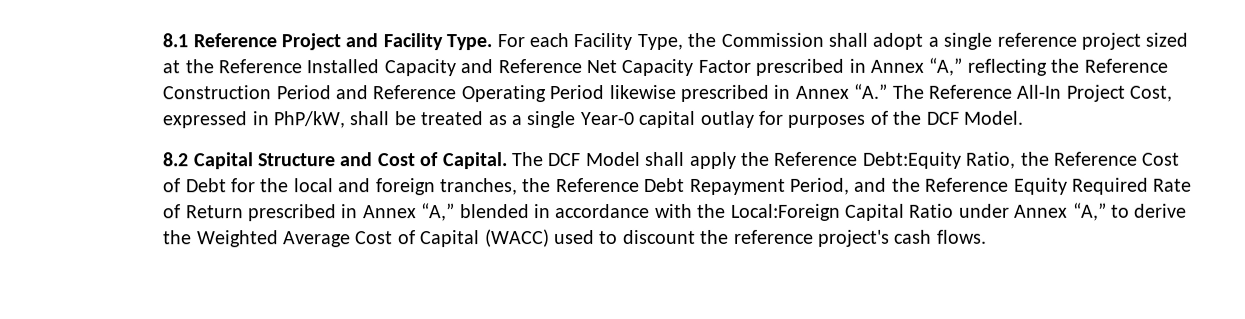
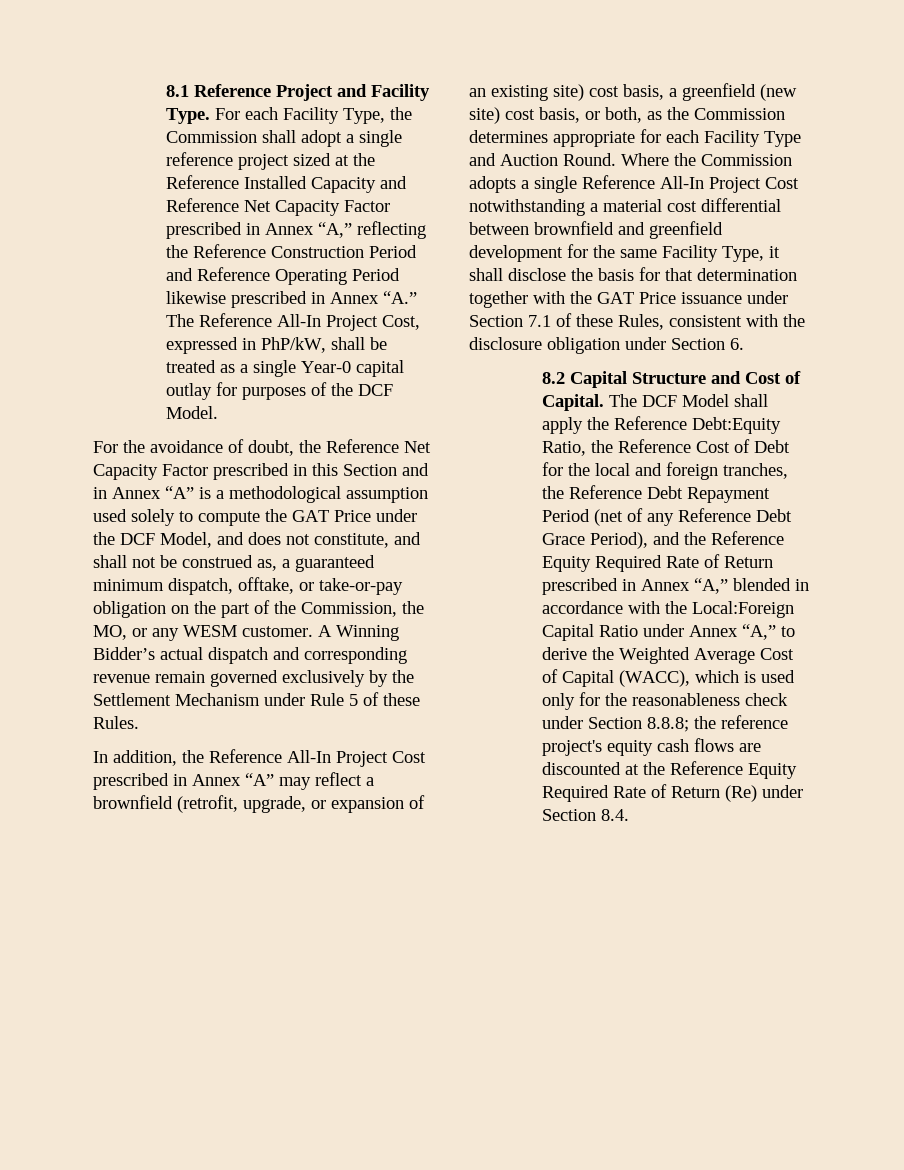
(1024, 117) none -> [93,439,431,456] [93,463,429,480] [93,486,428,503] [93,509,417,526] [93,532,421,548] [93,555,375,572] [93,577,403,595] [93,600,424,618] [93,625,399,641] [93,647,407,664] [93,670,414,687] [93,692,420,706] [93,716,139,729] [93,749,426,767] [93,772,374,790] [93,795,425,813] [469,83,797,101] [469,107,785,124] [469,129,801,147] [469,153,792,166] [469,175,799,193] [469,198,781,216] [469,221,723,239] [469,244,780,262] [469,267,797,281] [469,291,788,308] [469,313,805,330] [469,337,744,354] // For the avoidance of doubt, the Reference Net Capacity Factor prescribed in this Section and in Annex “A” is a methodological assumption used solely to compute the GAT Price under the DCF Model, and does not constitute, and shall not be construed as, a guaranteed minimum dispatch, offtake, or take-or-pay obligation on the part of the Commission, the MO, or any WESM customer. A Winning Bidder’s actual dispatch and corresponding revenue remain governed exclusively by the Settlement Mechanism under Rule 5 of these Rules. // In addition, the Reference All-In Project Cost prescribed in Annex “A” may reflect a brownfield (retrofit, upgrade, or expansion of an existing site) cost basis, a greenfield (new site) cost basis, or both, as the Commission determines appropriate for each Facility Type and Auction Round. Where the Commission adopts a single Reference All-In Project Cost notwithstanding a material cost differential between brownfield and greenfield development for the same Facility Type, it shall disclose the basis for that determination together with the GAT Price issuance under Section 7.1 of these Rules, consistent with the disclosure obligation under Section 6.
[790,177,851,195] Period, -> [541,508,792,526] [541,532,648,549] Period (net of any Reference Debt Grace Period),
[484,229,987,248] (WACC) used to discount the reference project's cash flows. -> [618,670,795,687] [541,692,788,710] [541,715,788,732] [541,738,761,756] [541,761,797,779] [541,784,803,802] [541,809,629,821] (WACC), which is used only for the reasonableness check under Section 8.8.8; the reference project's equity cash flows are discounted at the Reference Equity Required Rate of Return (Re) under Section 8.4.

